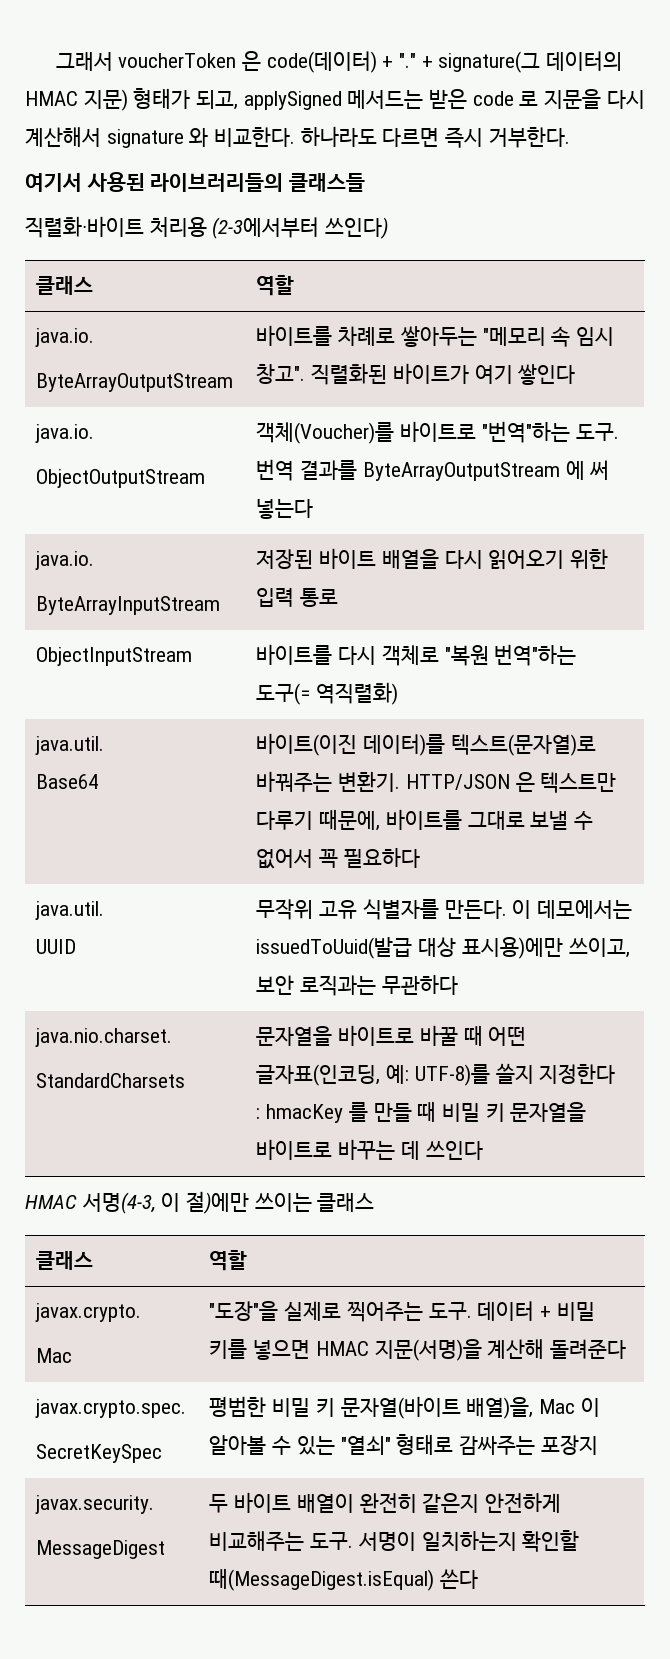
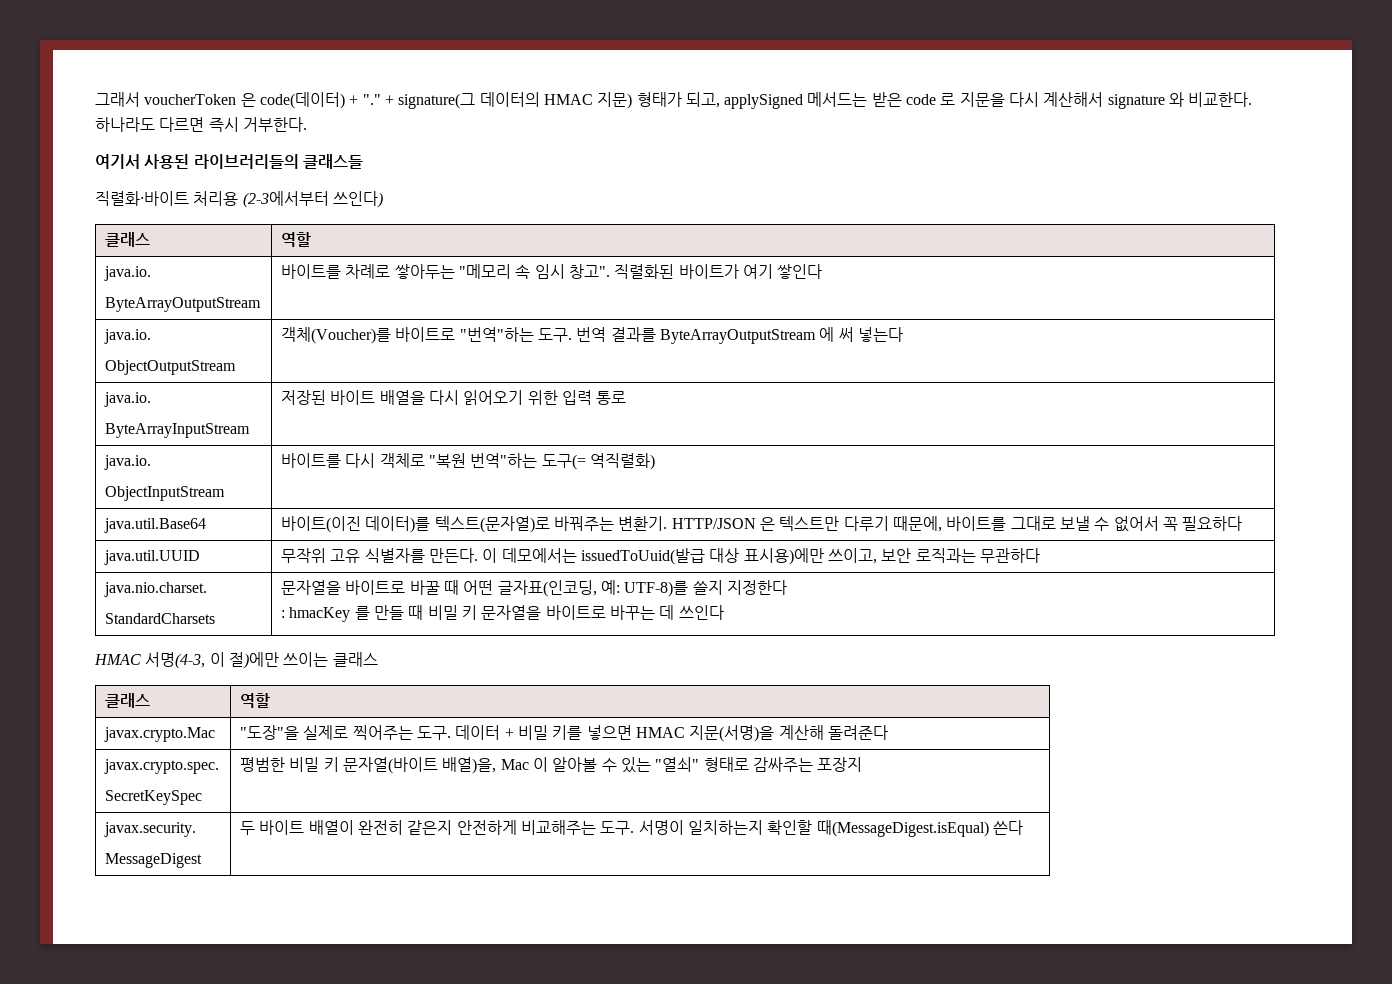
(339, 597) none -> [104,455,152,470] java.io. //
[35,736,105,755] [36,774,99,789] java.util. // Base64 -> [104,518,207,533] java.util.Base64
[35,901,105,920] [36,939,77,954] java.util. // UUID -> [104,550,201,565] java.util.UUID
[35,1303,142,1322] [36,1348,73,1363] javax.crypto. // Mac -> [104,727,216,742] javax.crypto.Mac

